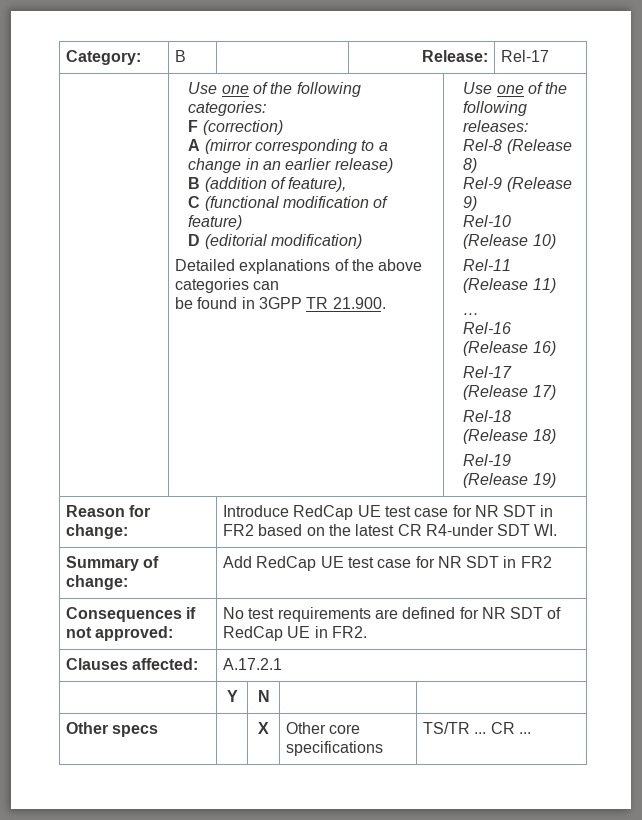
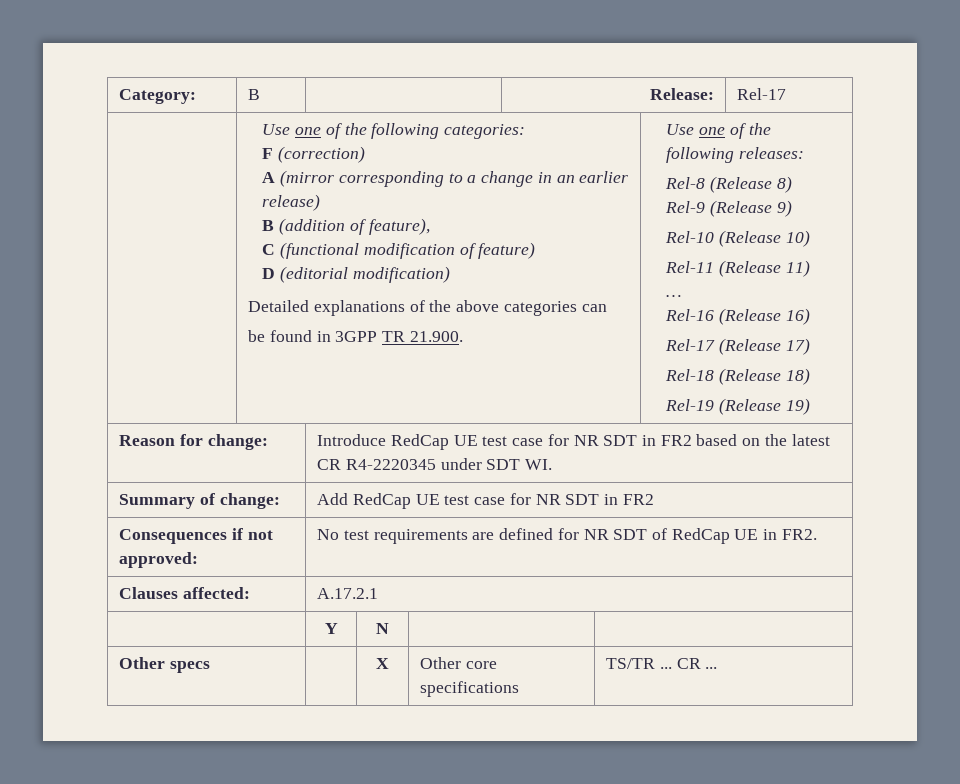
[425,524,494,536] R4-under -> [345,458,482,470] R4-2220345 under

